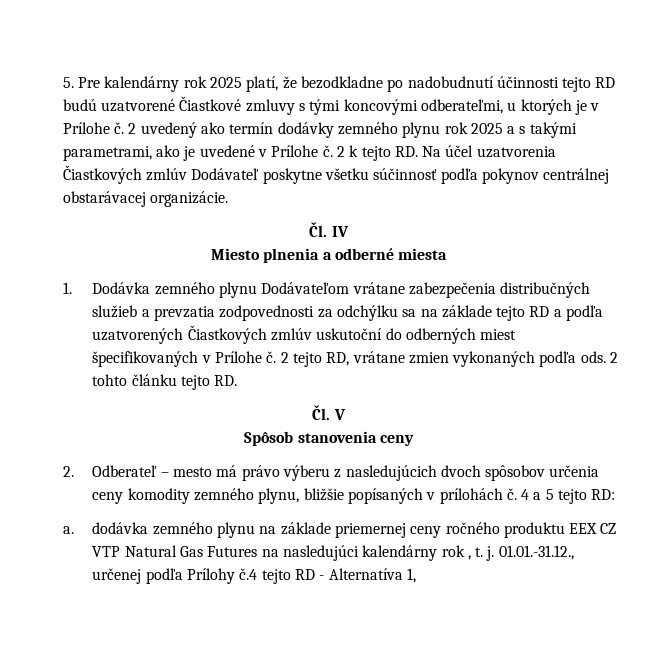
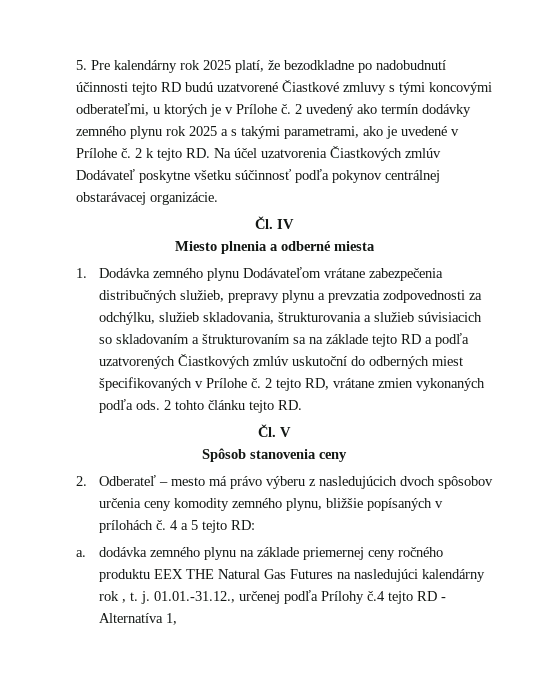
[92,305,138,318] služieb -> [179,290,314,303] služieb, prepravy plynu
[336,305,398,321] odchýlku -> [98,312,482,325] [98,334,290,344] odchýlku, služieb skladovania, štrukturovania a služieb súvisiacich so skladovaním a štrukturovaním
[600,523,617,534] [92,546,121,557] CZ VTP -> [185,569,214,579] THE

